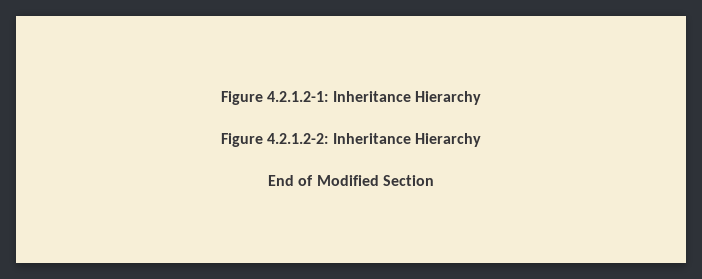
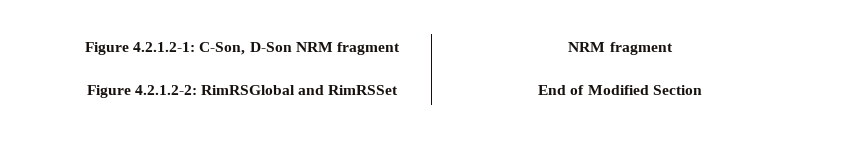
[332,91,481,105] [221,133,481,147] Inheritance Hierarchy // Figure 4.2.1.2-2: Inheritance Hierarchy -> [199,42,400,55] [86,85,399,98] [568,42,673,55] C-Son, D-Son NRM fragment // Figure 4.2.1.2-2: RimRSGlobal and RimRSSet NRM fragment

